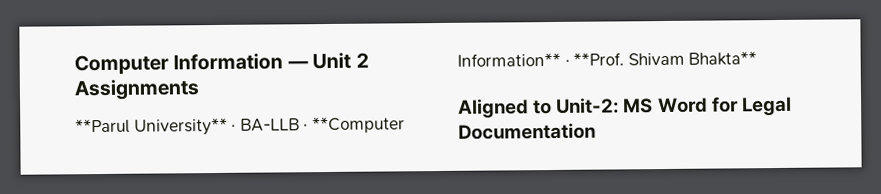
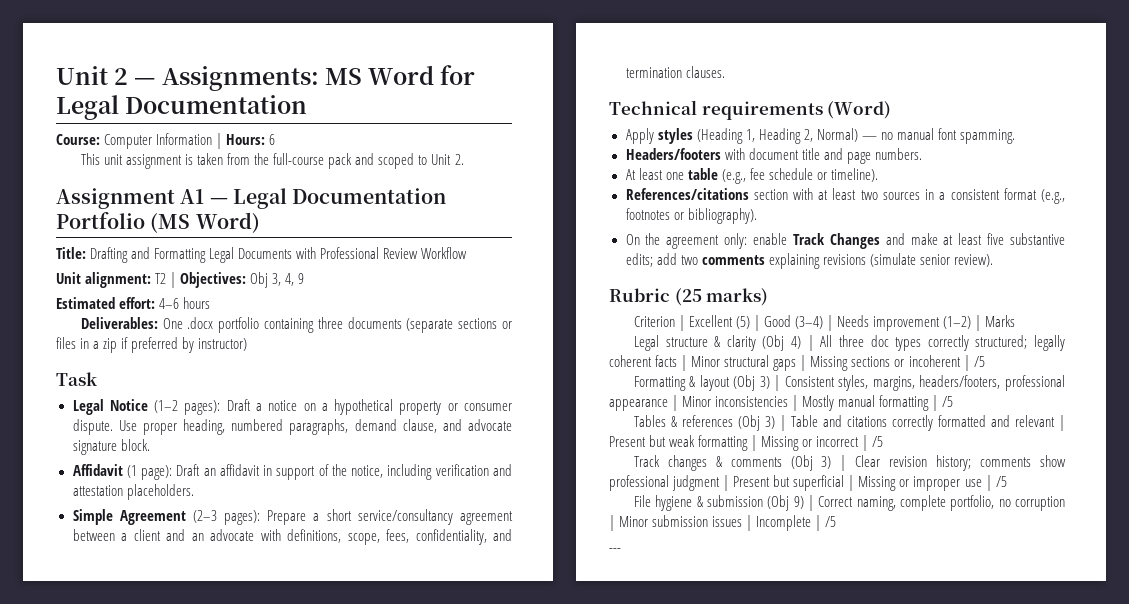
[74,52,369,75] [74,79,200,101] [75,116,405,136] [457,51,758,67] [458,97,620,118] Computer Information — Unit 2 Assignments // **Parul University** · BA-LLB · **Computer Information** · **Prof. Shivam Bhakta** // Aligned to Unit-2: -> [56,66,319,91] Unit 2 — Assignments:
(596, 131) none -> [56,133,276,149] [80,153,464,169] [56,188,447,209] [56,212,260,233] [56,247,468,263] [56,272,305,288] [56,297,211,309] [80,317,512,333] [56,337,248,353] [56,372,97,386] [72,399,512,415] [72,419,512,435] [72,439,150,455] [72,464,512,480] [72,484,194,500] [72,509,513,525] [72,529,512,545] [625,66,725,78] [609,100,892,120] [625,128,1016,144] [625,148,922,164] [625,168,878,184] [625,188,1065,204] [625,208,757,224] [625,233,1065,249] [625,253,993,269] [609,288,769,306] [633,315,1016,331] [633,335,1065,351] [609,355,985,371] [633,375,1065,391] [609,395,954,411] [633,415,1065,431] [609,435,884,451] [633,455,1066,471] [609,475,1007,491] [633,495,1065,511] [609,515,837,531] [609,548,621,552] // Course: Computer Information | Hours: 6 // This unit assignment is taken from the full-course pack and scoped to Unit 2. // Assignment A1 — Legal Documentation Portfolio (MS Word) // Title: Drafting and Formatting Legal Documents with Professional Review Workflow // Unit alignment: T2 | Objectives: Obj 3, 4, 9 // Estimated effort: 4–6 hours // Deliverables: One .docx portfolio containing three documents (separate sections or files in a zip if preferred by instructor) // Task // Legal Notice (1–2 pages): Draft a notice on a hypothetical property or consumer dispute. Use proper heading, numbered paragraphs, demand clause, and advocate signature block. // Affidavit (1 page): Draft an affidavit in support of the notice, including verification and attestation placeholders. // Simple Agreement (2–3 pages): Prepare a short service/consultancy agreement between a client and an advocate with definitions, scope, fees, confidentiality, and termination clauses. // Technical requirements (Word) // Apply styles (Heading 1, Heading 2, Normal) — no manual font spamming. // Headers/footers with document title and page numbers. // At least one table (e.g., fee schedule or timeline). // References/citations section with at least two sources in a consistent format (e.g., footnotes or bibliography). // On the agreement only: enable Track Changes and make at least five substantive edits; add two comments explaining revisions (simulate senior review). // Rubric (25 marks) // Criterion | Excellent (5) | Good (3–4) | Needs improvement (1–2) | Marks // Legal structure & clarity (Obj 4) | All three doc types correctly structured; legally coherent facts | Minor structural gaps | Missing sections or incoherent | /5 // Formatting & layout (Obj 3) | Consistent styles, margins, headers/footers, professional appearance | Minor inconsistencies | Mostly manual formatting | /5 // Tables & references (Obj 3) | Table and citations correctly formatted and relevant | Present but weak formatting | Missing or incorrect | /5 // Track changes & comments (Obj 3) | Clear revision history; comments show professional judgment | Present but superficial | Missing or improper use | /5 // File hygiene & submission (Obj 9) | Correct naming, complete portfolio, no corruption | Minor submission issues | Incomplete | /5 // ---

